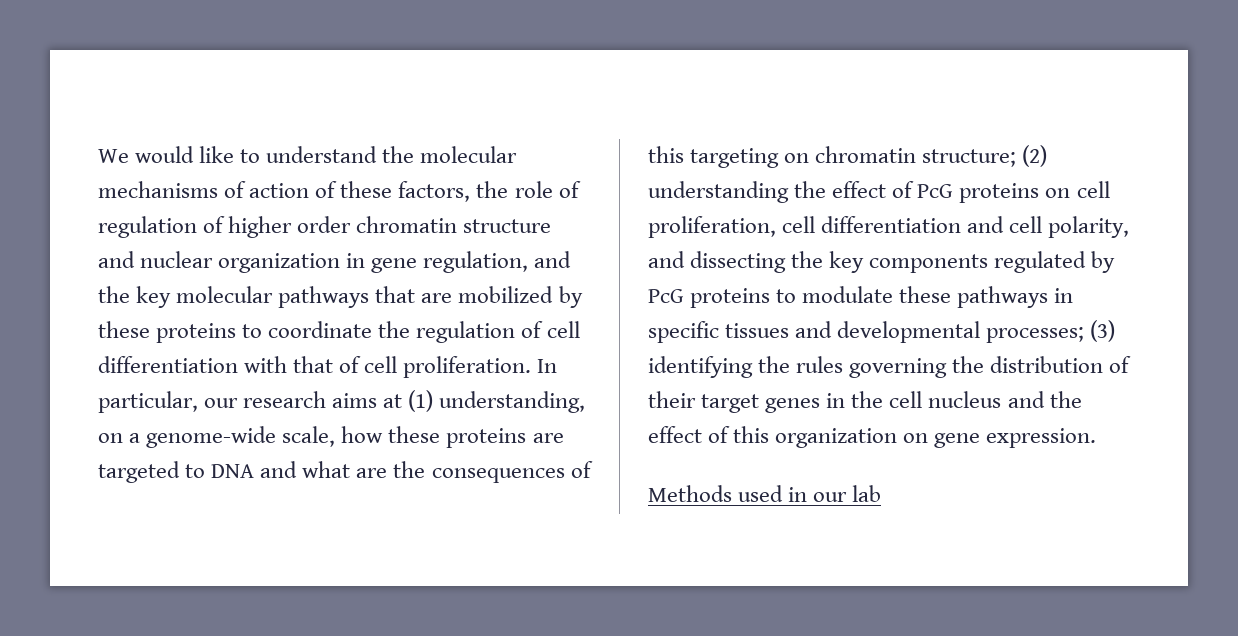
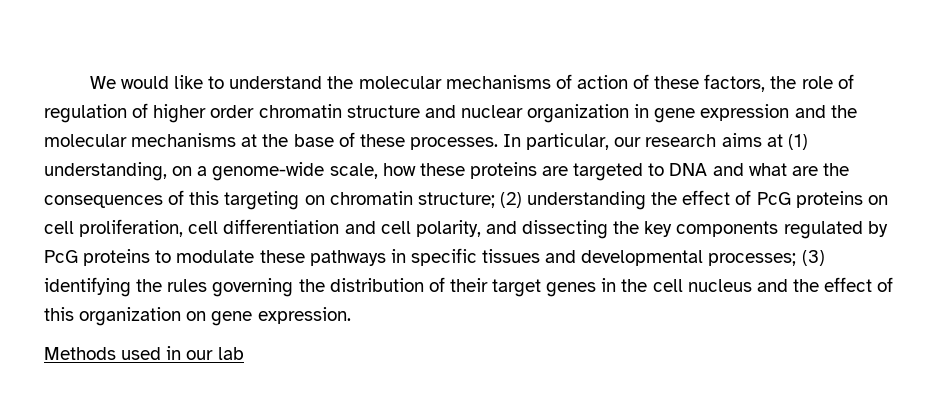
[423,251,572,273] [98,286,583,308] [98,321,580,343] [98,356,532,378] regulation, and the key molecular pathways that are mobilized by these proteins to coordinate the regulation of cell differentiation with that of cell proliferation. -> [700,104,857,121] [44,132,498,150] expression and the molecular mechanisms at the base of these processes.

